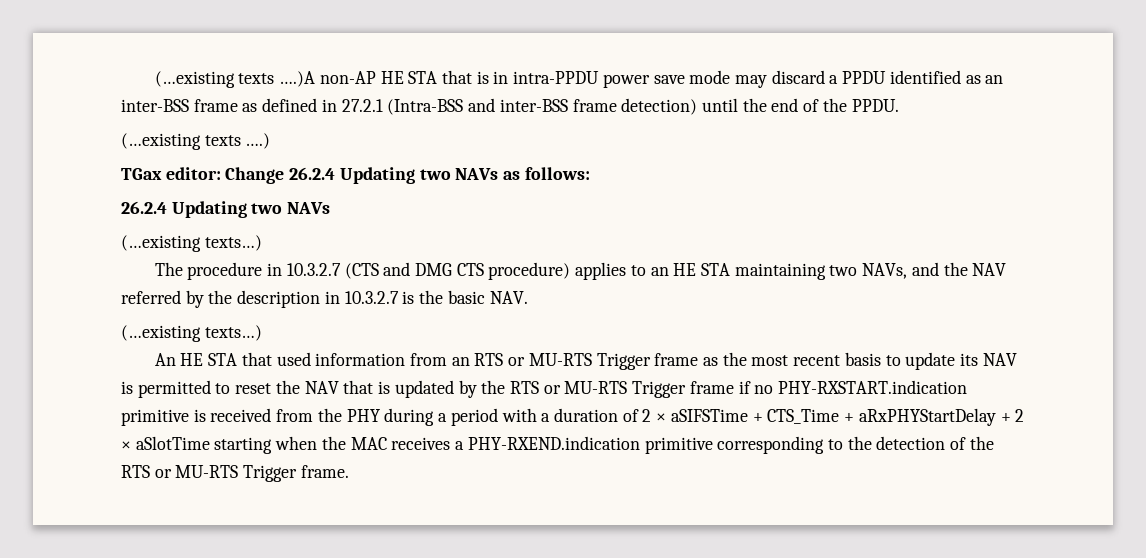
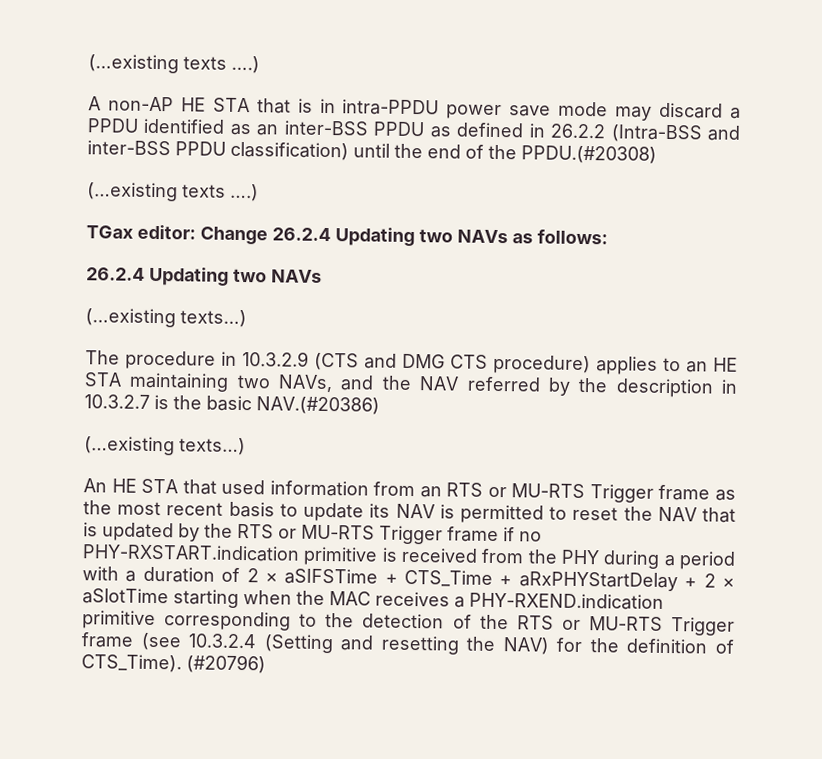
[154,71,316,88] (…existing texts ….)A -> [88,54,260,74] [88,96,101,111] (…existing texts ….) // A
[193,99,238,112] frame -> [373,121,426,137] PPDU
[341,99,383,112] 27.2.1 -> [550,123,606,139] 26.2.2
[572,98,698,115] frame detection) -> [175,141,349,161] PPDU classification)
[851,99,899,112] PPDU. -> [521,145,657,164] PPDU.(#20308)
[286,263,341,276] 10.3.2.7 -> [242,351,309,367] 10.3.2.9
[489,291,528,304] NAV. -> [256,396,380,415] NAV.(#20386)
[300,465,349,478] frame. -> [81,632,734,655] [81,654,266,674] frame (see 10.3.2.4 (Setting and resetting the NAV) for the definition of CTS_Time). (#20796)

